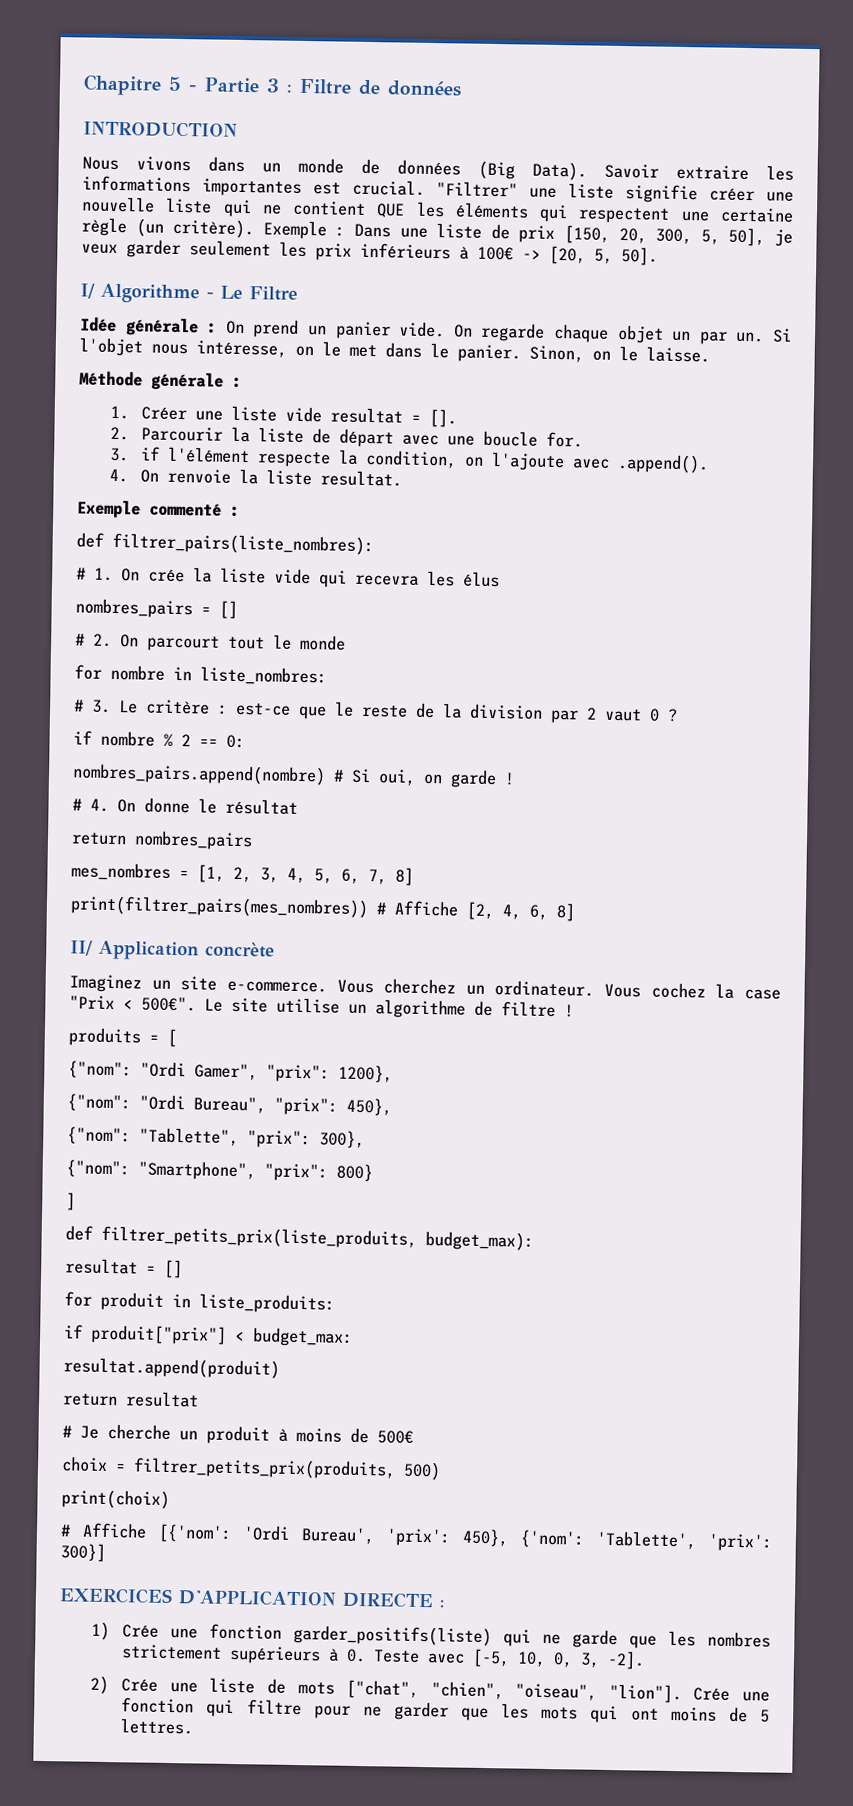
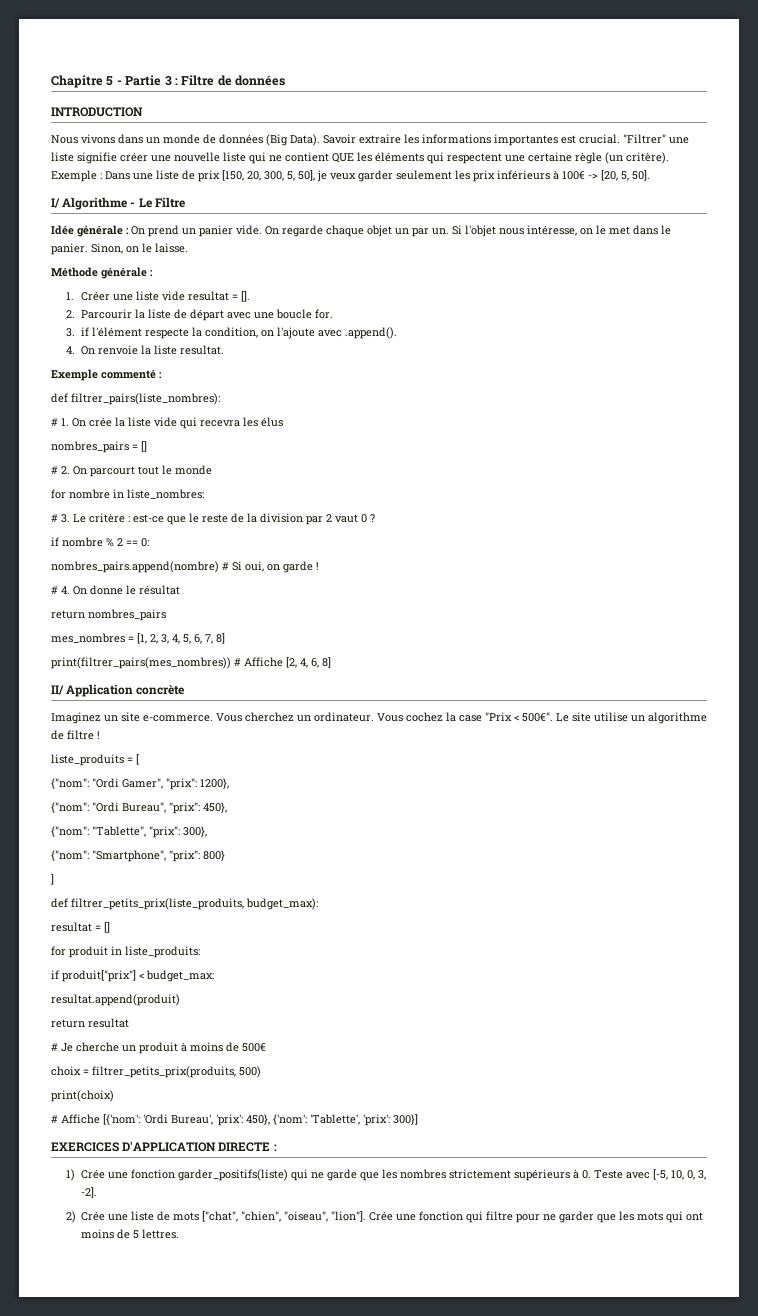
[68,1027,141,1047] produits -> [51,754,124,766] liste_produits

